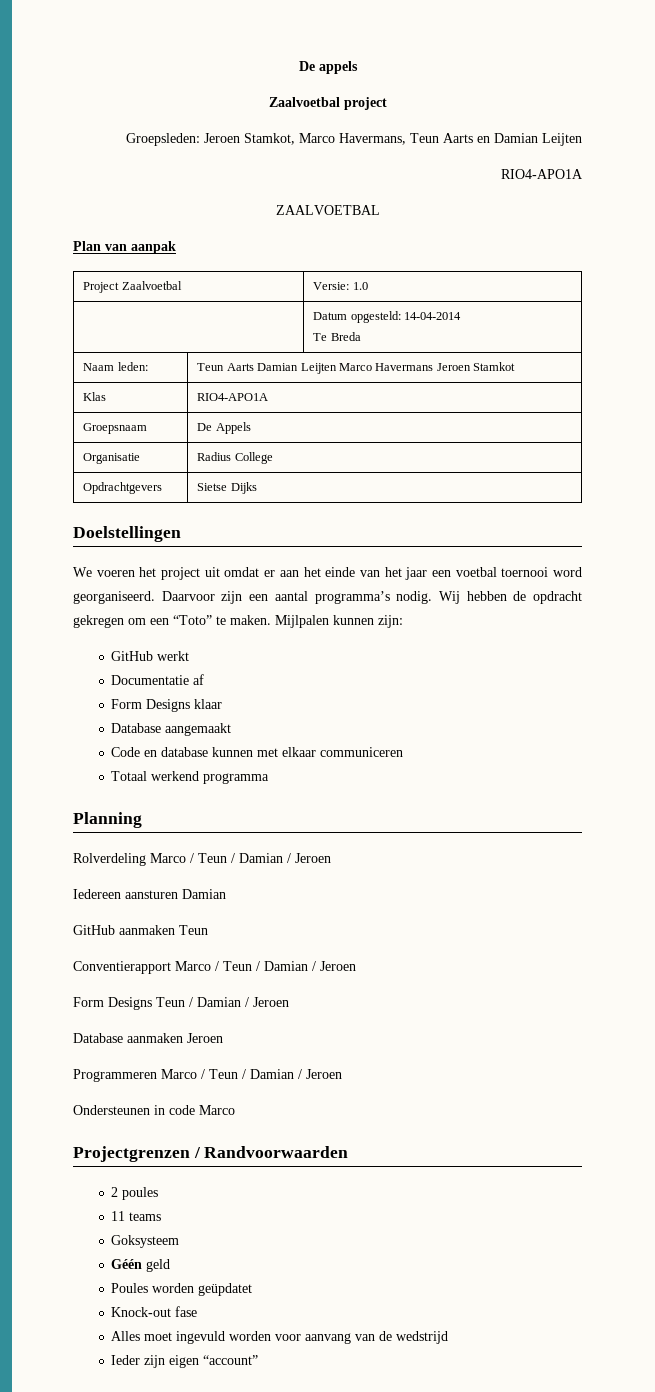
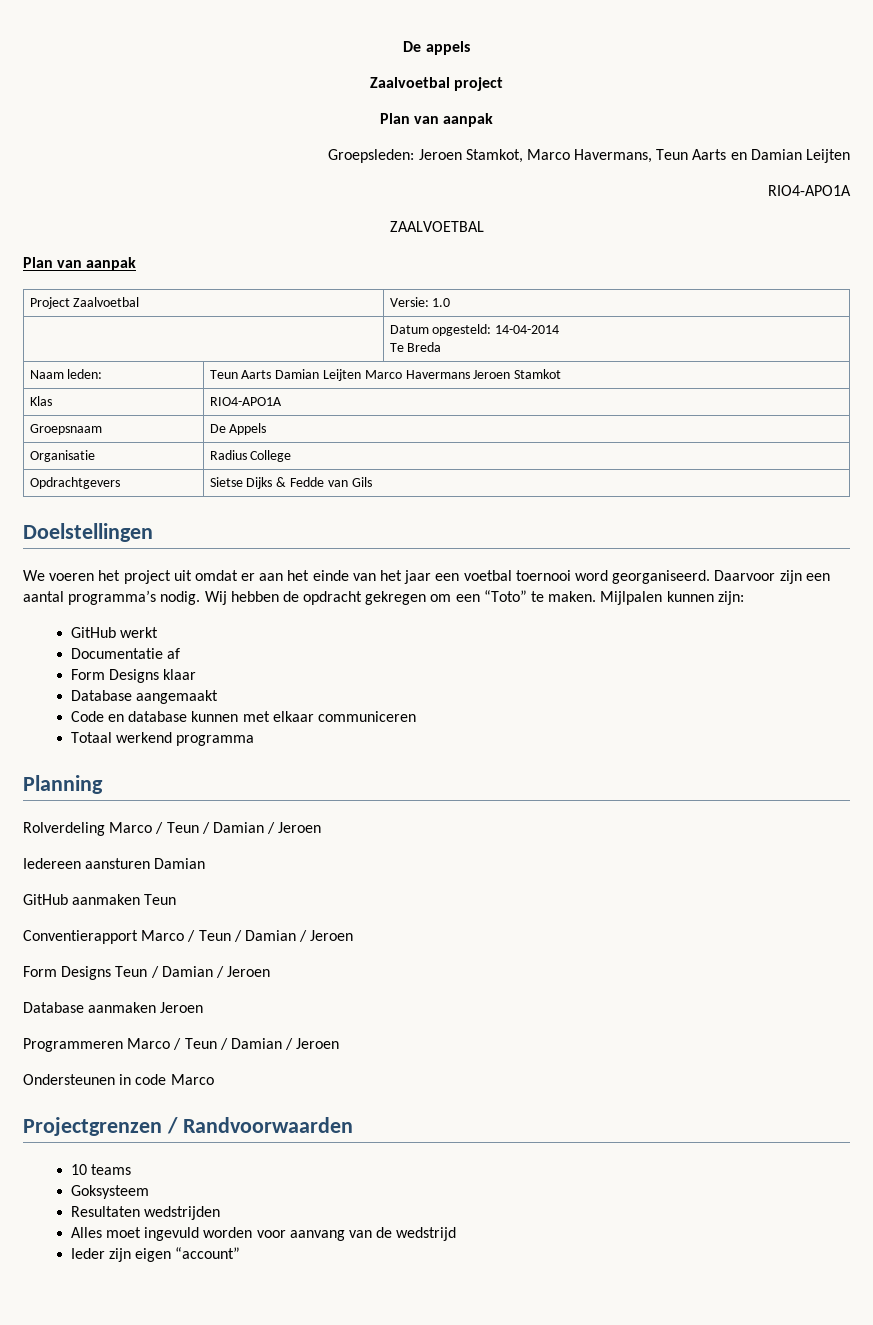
(387, 103) none -> [379,113,494,127] // Plan van aanpak
(257, 488) none -> [276,477,372,487] & Fedde van Gils
[111,1187,159,1200] [111,1211,126,1221] 2 poules // 11 -> [70,1164,87,1175] 10
[111,1259,171,1272] [111,1283,253,1296] [111,1306,198,1317] Géén geld // Poules worden geüpdatet // Knock-out fase -> [70,1206,221,1220] Resultaten wedstrijden

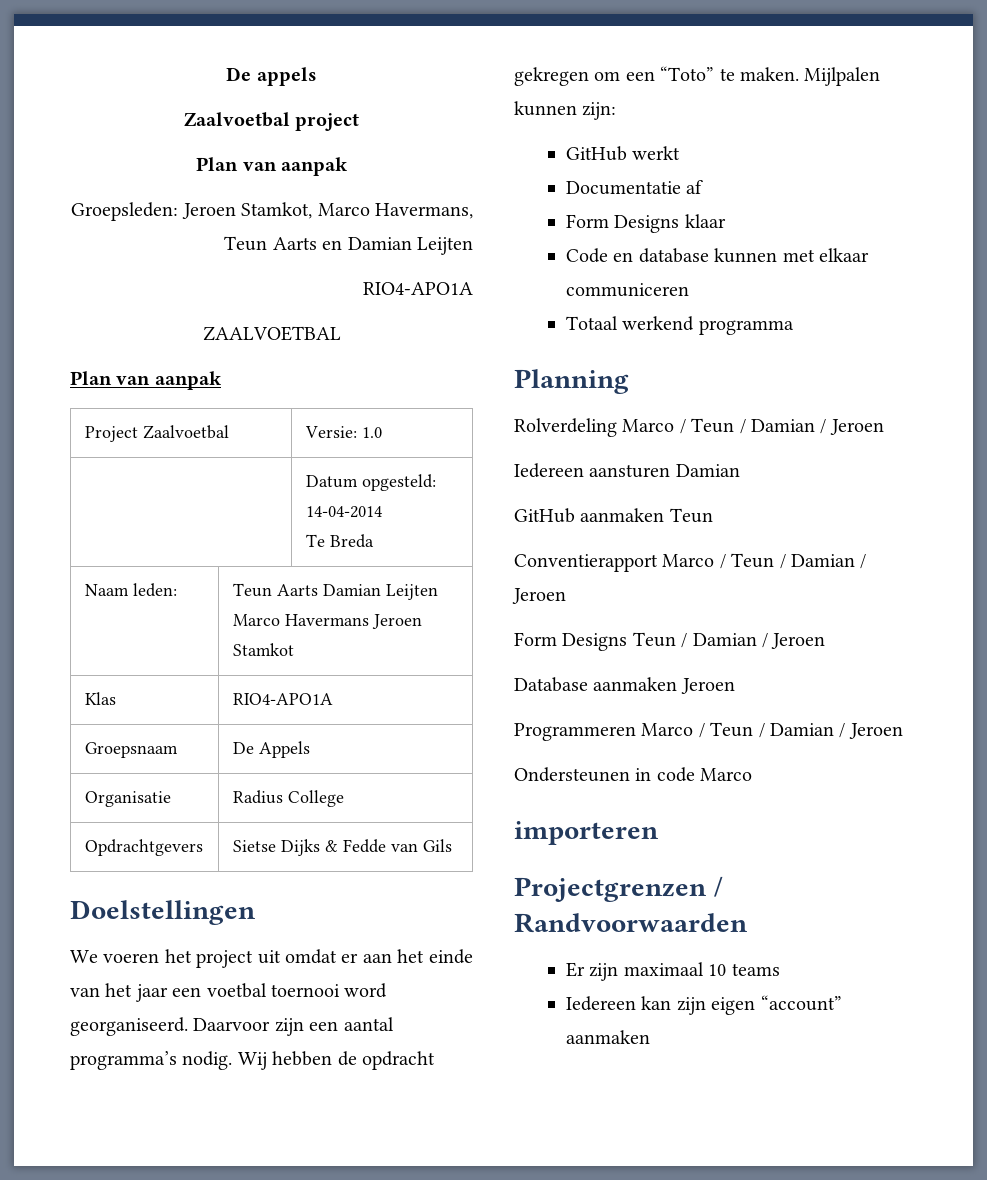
[70,690,219,704] // Database aangemaakt -> (726, 221) none
(214, 1079) none -> [514,821,659,845] // importeren
(353, 1125) none -> [566,962,704,981] Er zijn maximaal
[70,1185,149,1199] [70,1206,221,1220] [70,1227,457,1241] [70,1248,105,1259] Goksysteem // Resultaten wedstrijden // Alles moet ingevuld worden voor aanvang van de wedstrijd // Ieder -> [566,996,672,1011] Iedereen kan
(241, 1253) none -> [566,1030,651,1044] aanmaken

